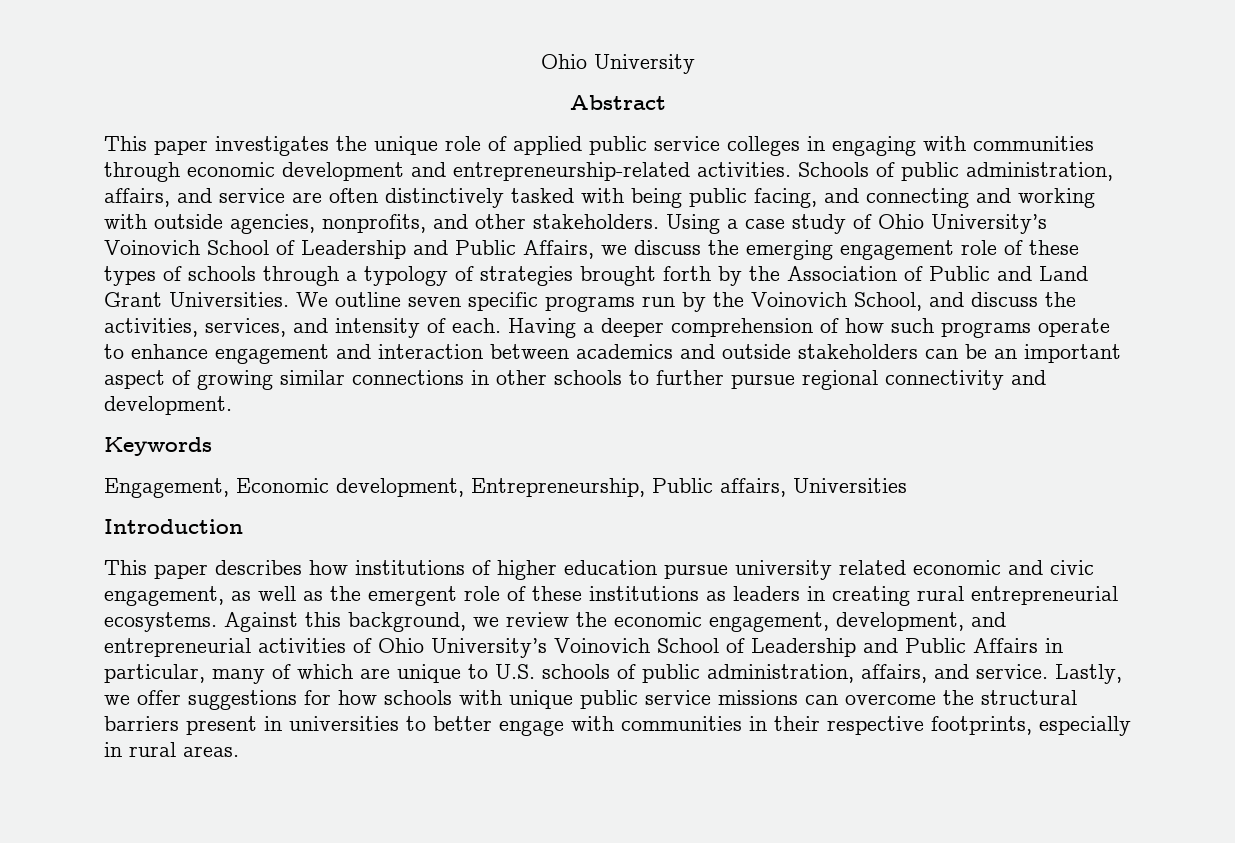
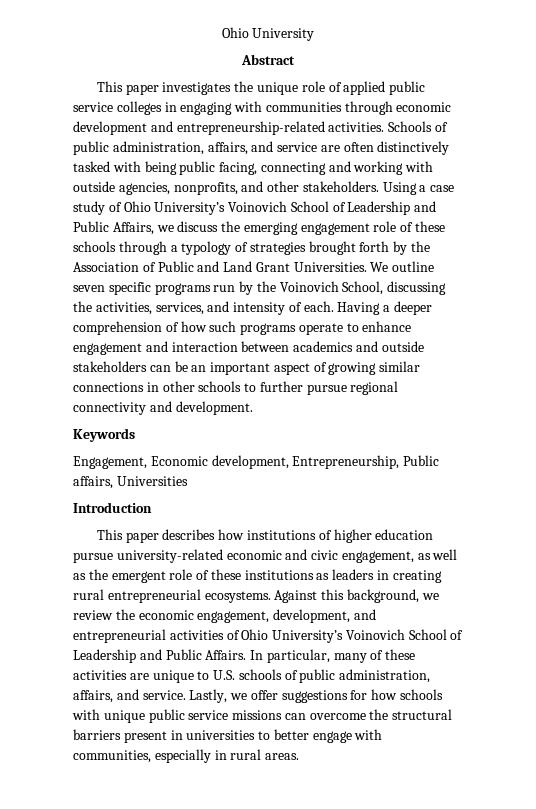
[824,188,859,203] and -> (258, 168) none
[104,266,182,286] types of -> (446, 226) none
[929,292,1038,307] and discuss -> [387,281,447,295] discussing
[735,560,906,580] university related -> [116,549,223,563] university-related
[973,638,1063,653] Affairs in -> [205,650,264,660] Affairs. In
[297,664,353,679] which -> [385,649,416,660] [73,670,127,680] these activities
[621,716,1032,735] communities in their respective footprints, -> [73,750,151,763] communities,

